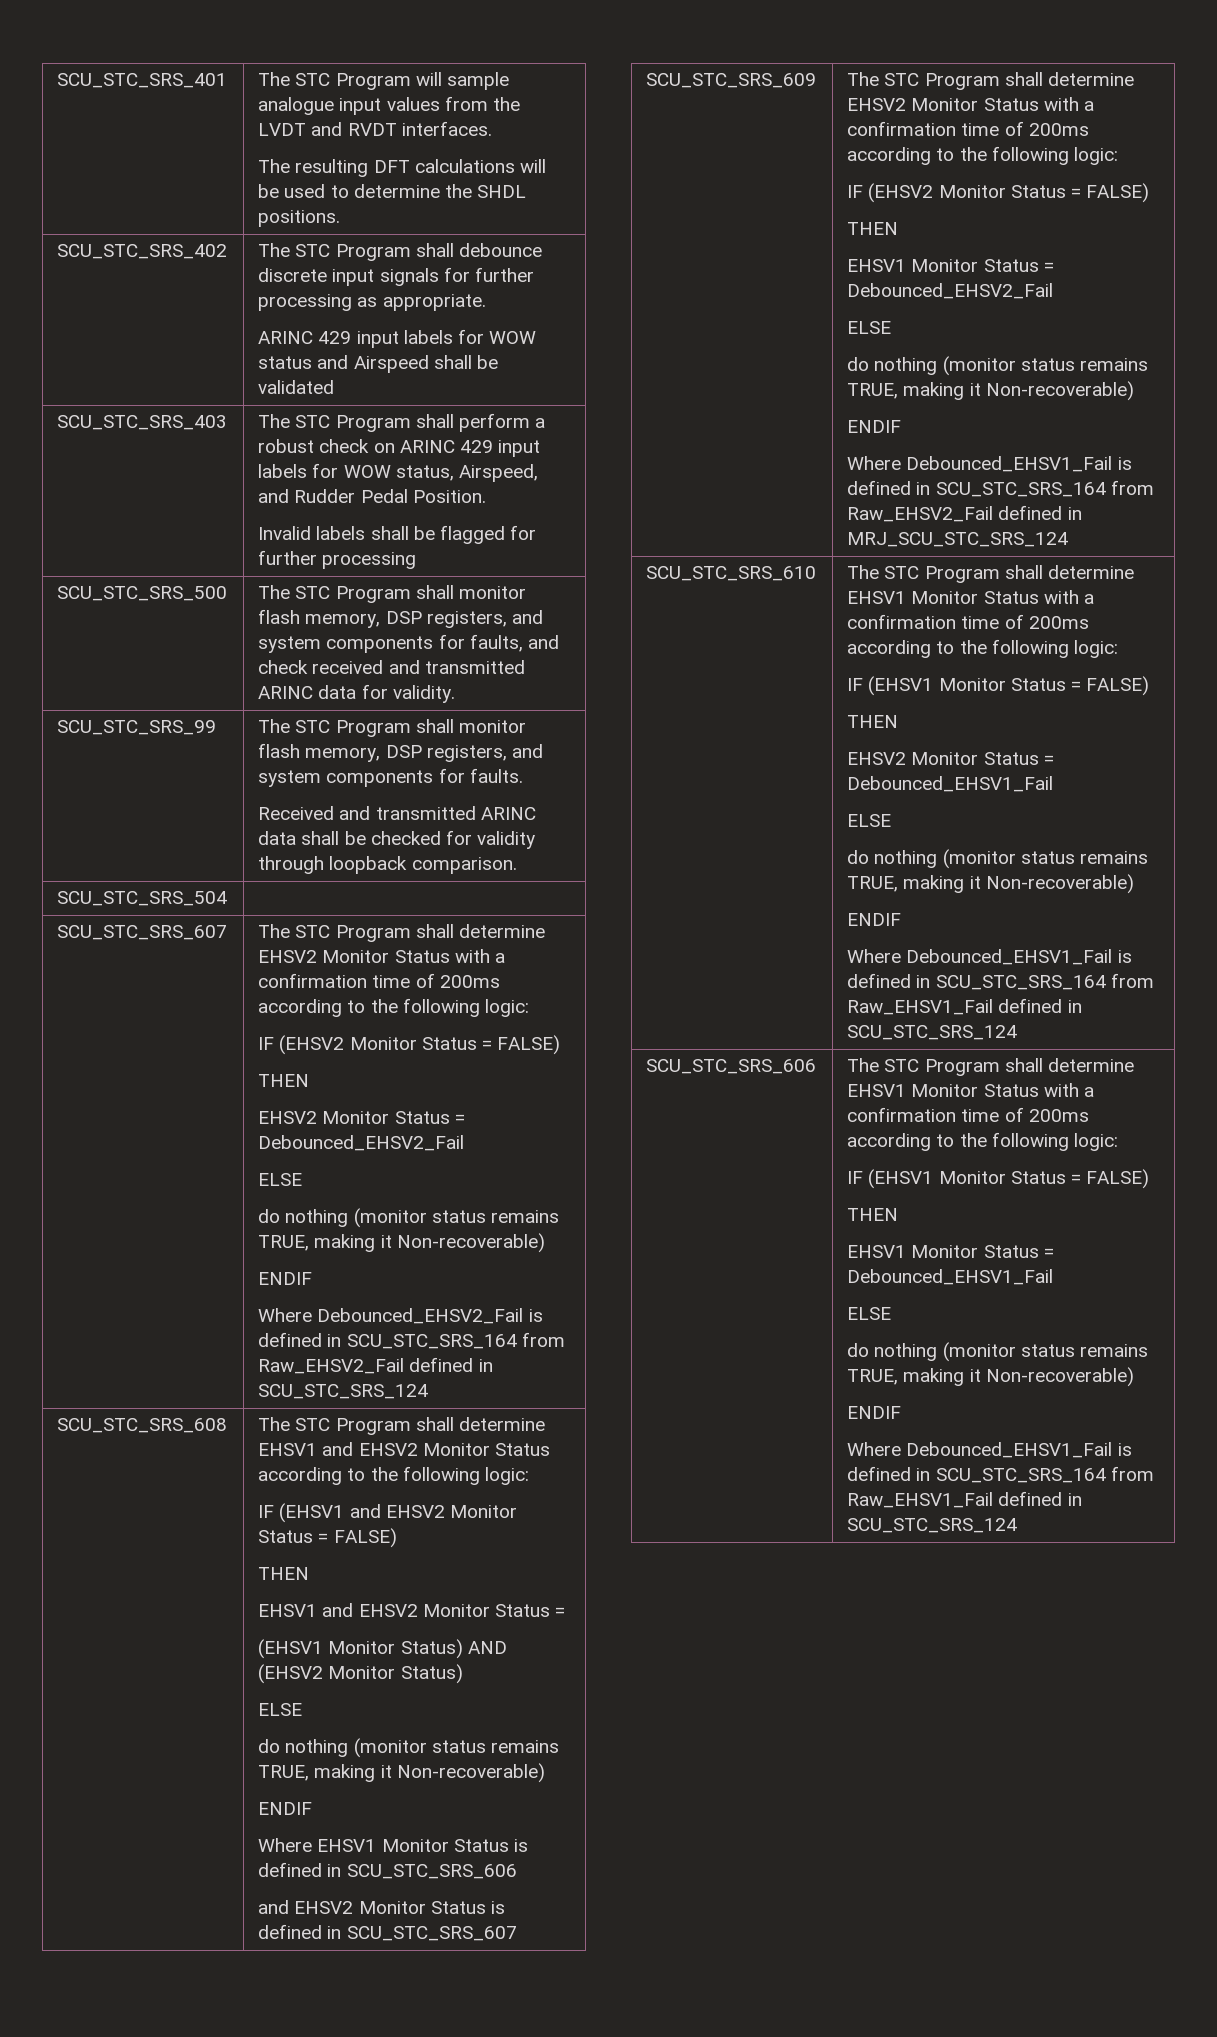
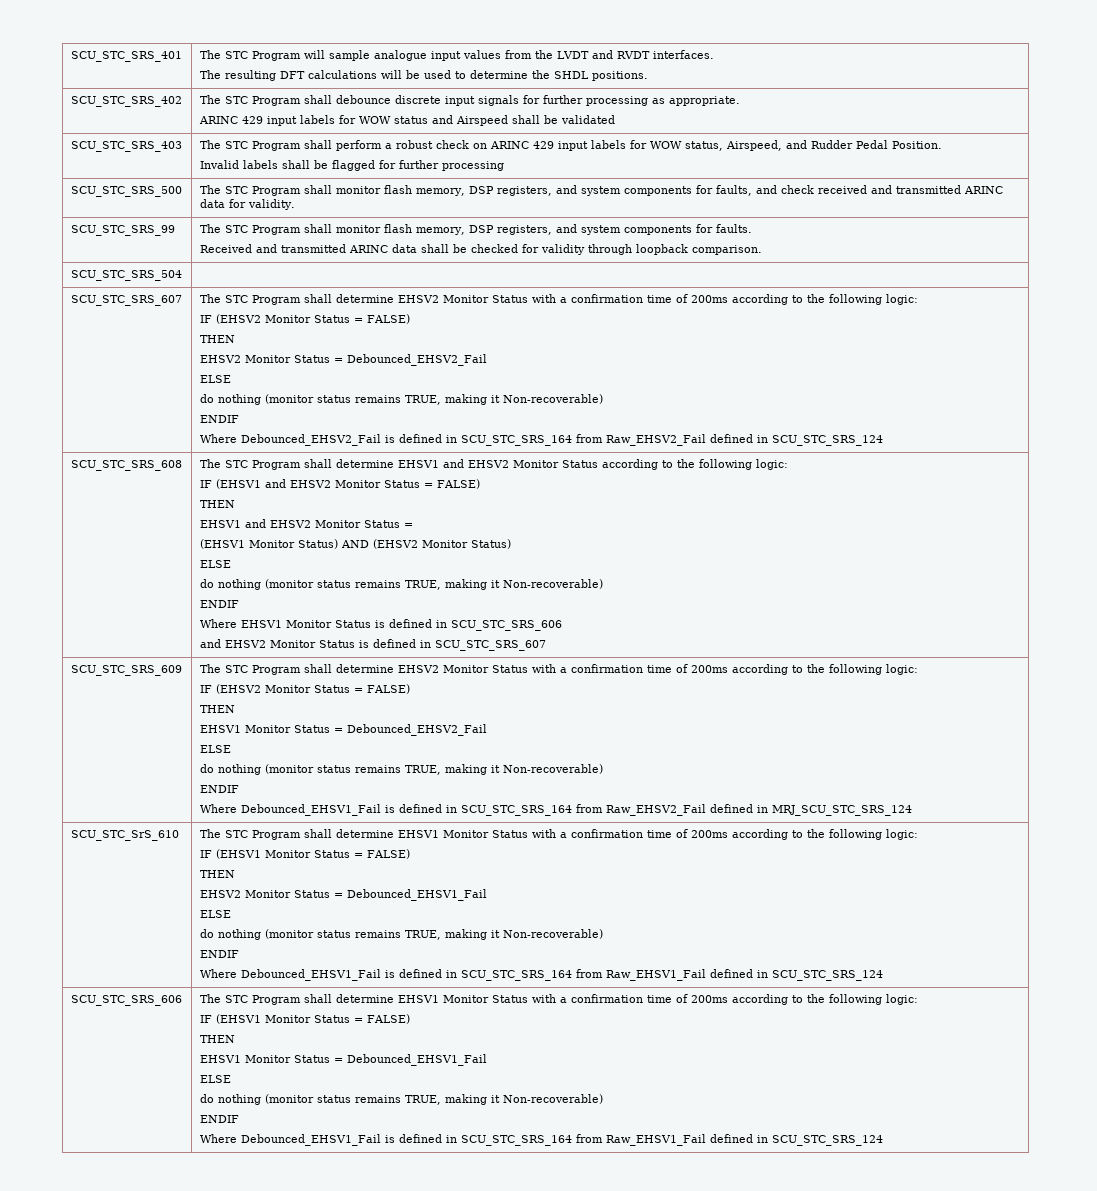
[646,566,817,581] SCU_STC_SRS_610 -> [70,830,179,841] SCU_STC_SrS_610

